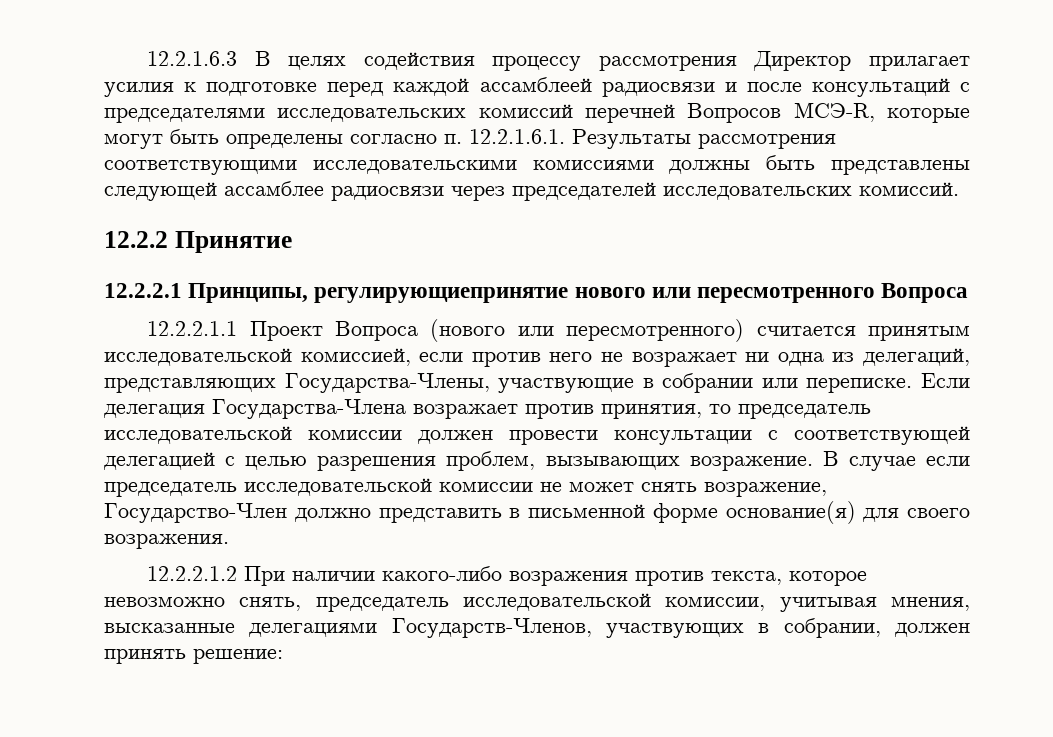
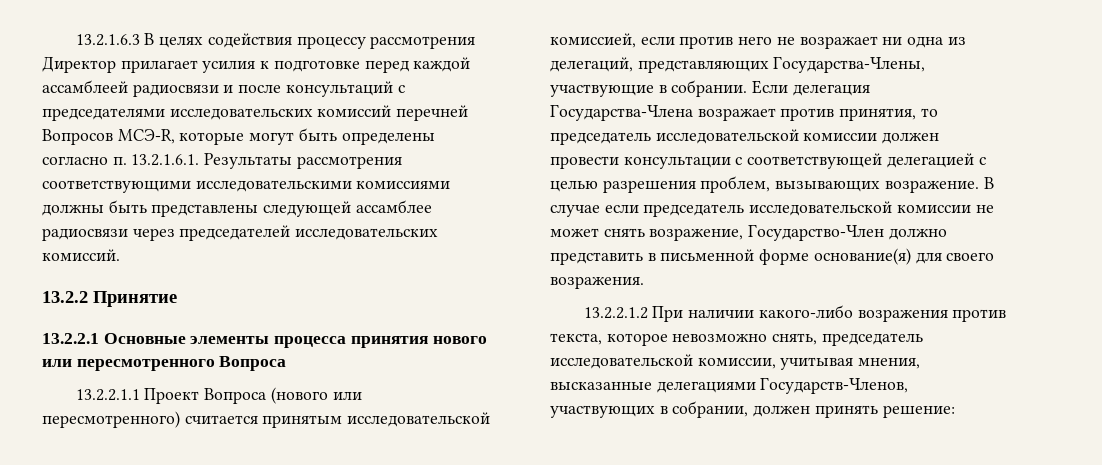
[147,51,238,66] 12.2.1.6.3 -> [75,34,140,46] 13.2.1.6.3
[469,129,565,144] 12.2.1.6.1. -> [131,154,200,166] 13.2.1.6.1.
[104,231,168,248] 12.2.2 -> [42,291,88,303] 13.2.2
[104,283,569,303] 12.2.2.1 Принципы, регулирующиепринятие -> [42,333,428,348] 13.2.2.1 Основные элементы процесса принятия
[147,321,238,336] 12.2.2.1.1 -> [75,389,140,401] 13.2.2.1.1
[662,373,913,393] собрании или переписке. -> [671,80,748,97] собрании.
[147,566,238,581] 12.2.2.1.2 -> [583,307,648,319] 13.2.2.1.2

